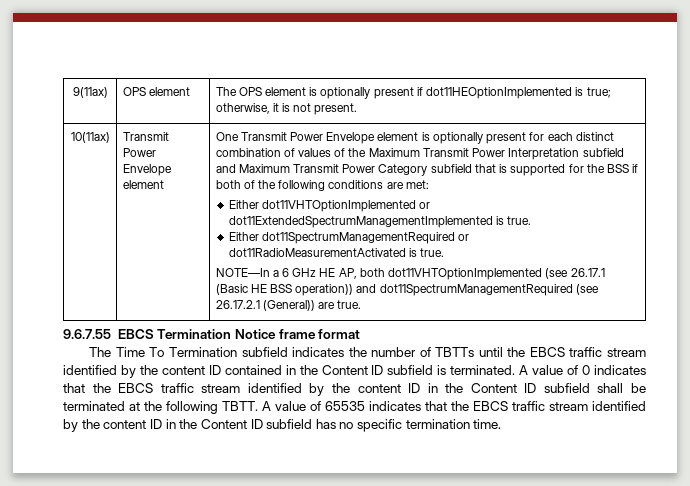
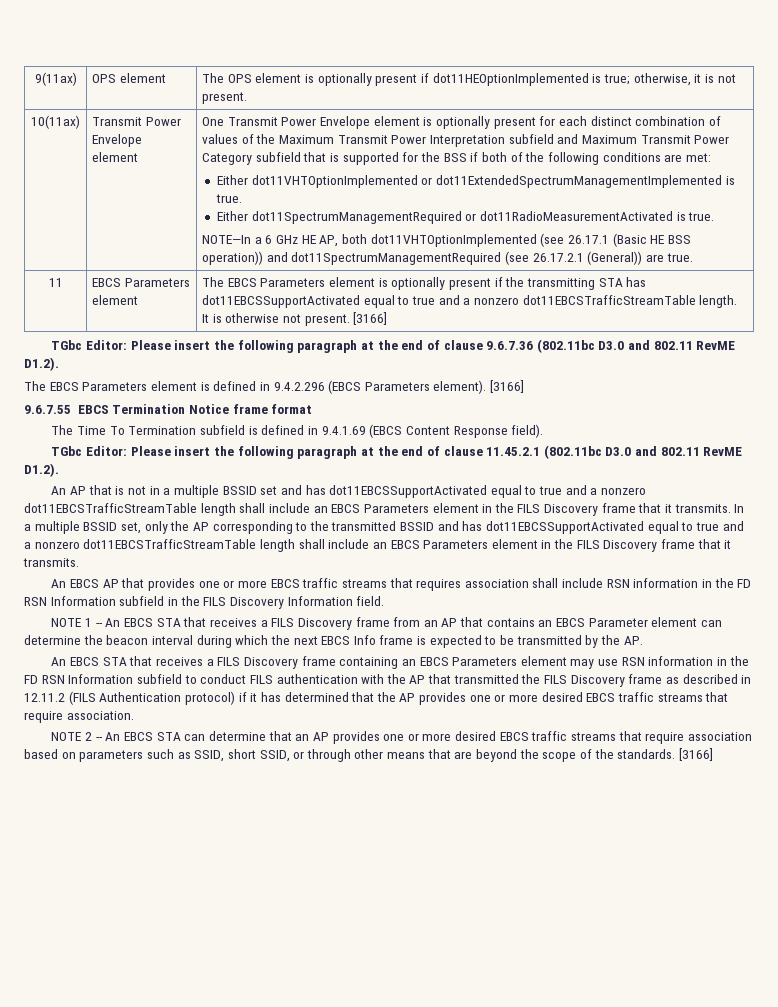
(362, 304) none -> [48,278,63,287] [92,278,190,287] [92,295,139,305] [202,277,647,290] [202,295,738,308] [202,312,388,326] [51,339,736,353] [24,357,59,371] [24,380,525,394] // 11 | EBCS Parameters element | The EBCS Parameters element is optionally present if the transmitting STA has dot11EBCSSupportActivated equal to true and a nonzero dot11EBCSTrafficStreamTable length. It is otherwise not present. [3166] // TGbc Editor: Please insert the following paragraph at the end of clause 9.6.7.36 (802.11bc D3.0 and 802.11 RevME D1.2). // The EBCS Parameters element is defined in 9.4.2.296 (EBCS Parameters element). [3166]
[292,347,646,357] [63,365,646,378] [63,383,646,396] [63,401,646,414] [63,419,502,432] indicates the number of TBTTs until the EBCS traffic stream identified by the content ID contained in the Content ID subfield is terminated. A value of 0 indicates that the EBCS traffic stream identified by the content ID in the Content ID subfield shall be terminated at the following TBTT. A value of 65535 indicates that the EBCS traffic stream identified by the content ID in the Content ID subfield has no specific termination time. -> [248,424,544,438] [51,445,743,459] [24,463,59,477] [51,485,647,498] [24,503,745,516] [24,521,744,534] [24,539,732,552] [23,558,79,567] [51,578,752,591] [24,596,385,609] [51,617,722,630] [24,635,643,648] [51,656,749,669] [24,674,752,687] [24,691,729,705] [24,711,134,723] [51,731,752,744] [24,748,713,762] is defined in 9.4.1.69 (EBCS Content Response field). // TGbc Editor: Please insert the following paragraph at the end of clause 11.45.2.1 (802.11bc D3.0 and 802.11 RevME D1.2). // An AP that is not in a multiple BSSID set and has dot11EBCSSupportActivated equal to true and a nonzero dot11EBCSTrafficStreamTable length shall include an EBCS Parameters element in the FILS Discovery frame that it transmits. In a multiple BSSID set, only the AP corresponding to the transmitted BSSID and has dot11EBCSSupportActivated equal to true and a nonzero dot11EBCSTrafficStreamTable length shall include an EBCS Parameters element in the FILS Discovery frame that it transmits. // An EBCS AP that provides one or more EBCS traffic streams that requires association shall include RSN information in the FD RSN Information subfield in the FILS Discovery Information field. // NOTE 1 -- An EBCS STA that receives a FILS Discovery frame from an AP that contains an EBCS Parameter element can determine the beacon interval during which the next EBCS Info frame is expected to be transmitted by the AP. // An EBCS STA that receives a FILS Discovery frame containing an EBCS Parameters element may use RSN information in the FD RSN Information subfield to conduct FILS authentication with the AP that transmitted the FILS Discovery frame as described in 12.11.2 (FILS Authentication protocol) if it has determined that the AP provides one or more desired EBCS traffic streams that require association. // NOTE 2 -- An EBCS STA can determine that an AP provides one or more desired EBCS traffic streams that require association based on parameters such as SSID, short SSID, or through other means that are beyond the scope of the standards. [3166]

